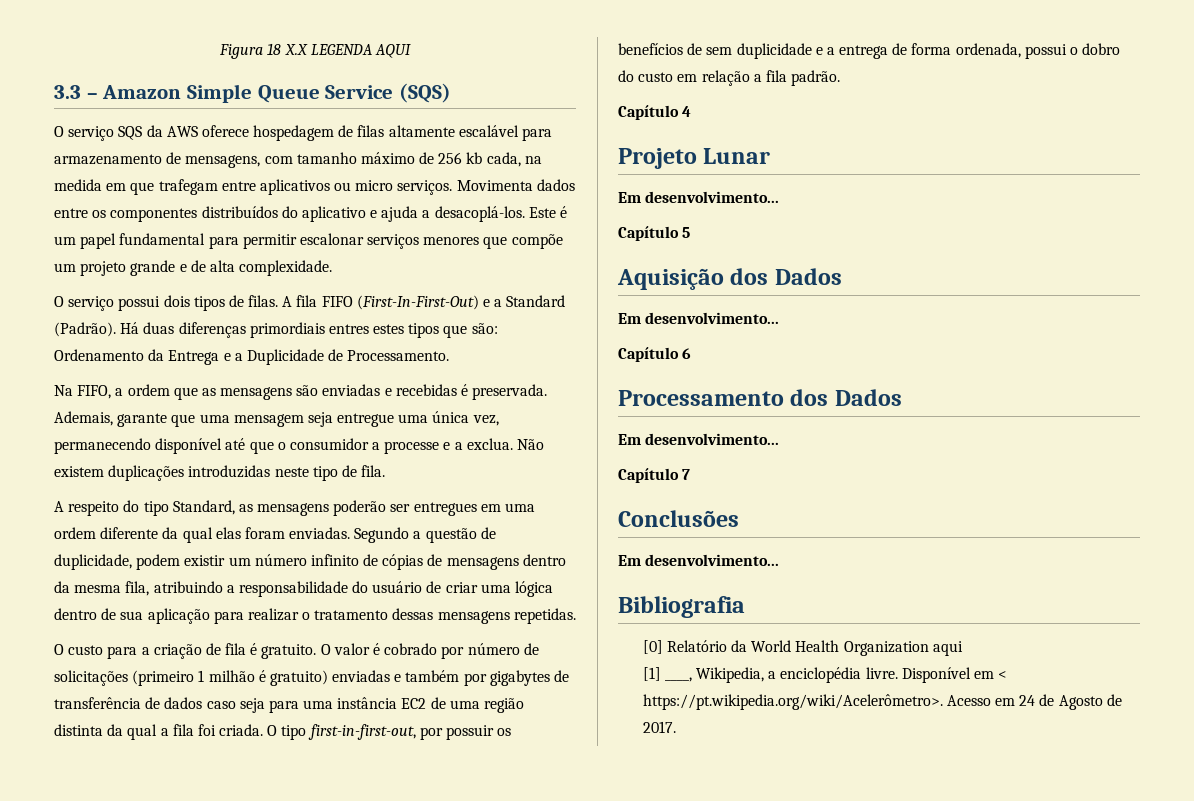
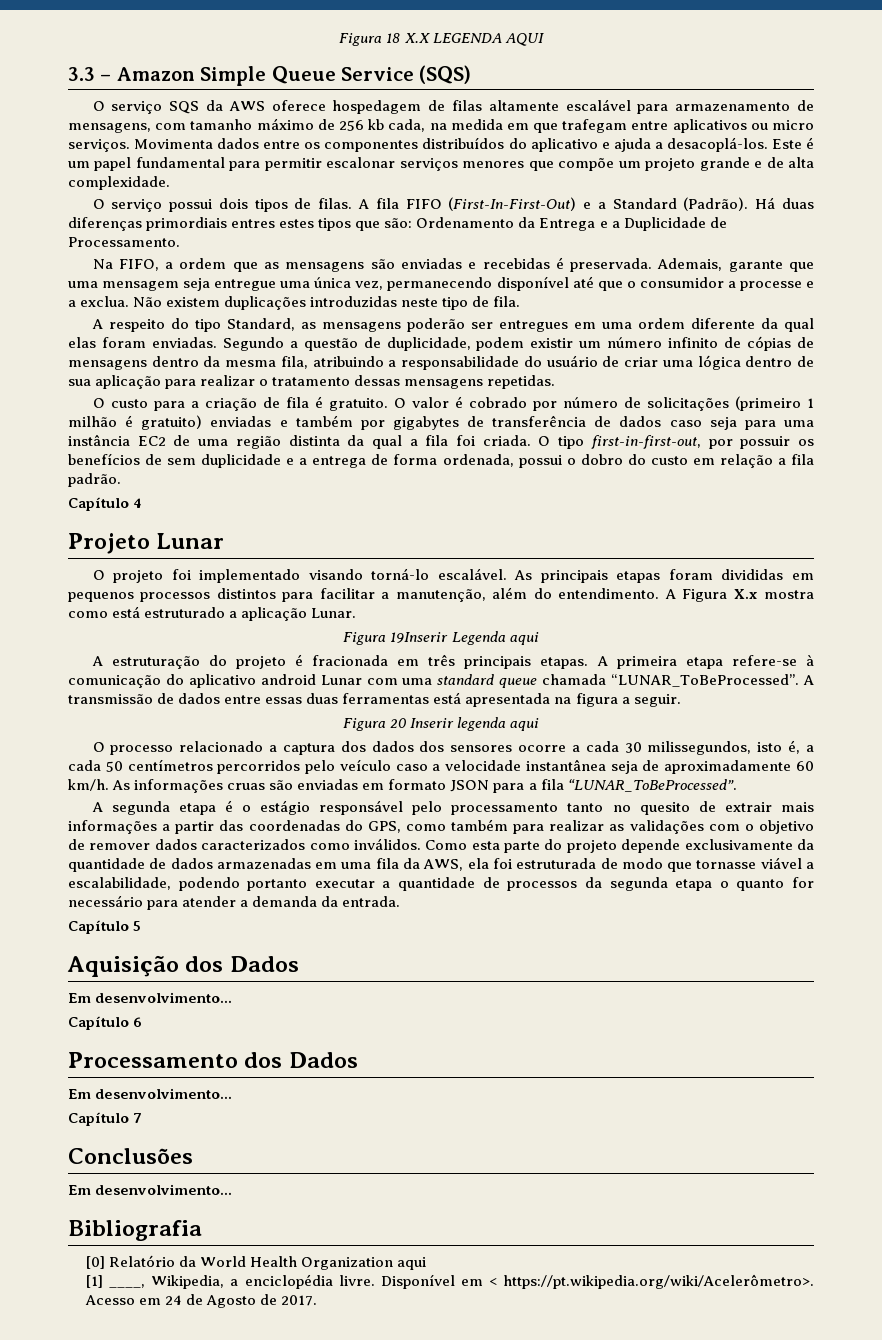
[618,191,780,203] Em desenvolvimento... -> [92,568,814,583] [68,587,814,602] [68,606,357,621] [343,631,539,645] [91,654,815,669] [68,674,815,688] [68,692,681,707] [342,717,540,731] [92,740,814,755] [68,759,814,774] [68,779,737,793] [91,800,815,815] [68,819,814,834] [68,838,814,853] [68,857,814,872] [68,877,815,891] [68,895,401,910] O projeto foi implementado visando torná-lo escalável. As principais etapas foram divididas em pequenos processos distintos para facilitar a manutenção, além do entendimento. A Figura X.x mostra como está estruturado a aplicação Lunar. // Figura 19Inserir Legenda aqui // A estruturação do projeto é fracionada em três principais etapas. A primeira etapa refere-se à comunicação do aplicativo android Lunar com uma standard queue chamada “LUNAR_ToBeProcessed”. A transmissão de dados entre essas duas ferramentas está apresentada na figura a seguir. // Figura 20 Inserir legenda aqui // O processo relacionado a captura dos dados dos sensores ocorre a cada 30 milissegundos, isto é, a cada 50 centímetros percorridos pelo veículo caso a velocidade instantânea seja de aproximadamente 60 km/h. As informações cruas são enviadas em formato JSON para a fila “LUNAR_ToBeProcessed”. // A segunda etapa é o estágio responsável pelo processamento tanto no quesito de extrair mais informações a partir das coordenadas do GPS, como também para realizar as validações com o objetivo de remover dados caracterizados como inválidos. Como esta parte do projeto depende exclusivamente da quantidade de dados armazenadas em uma fila da AWS, ela foi estruturada de modo que tornasse viável a escalabilidade, podendo portanto executar a quantidade de processos da segunda etapa o quanto for necessário para atender a demanda da entrada.

